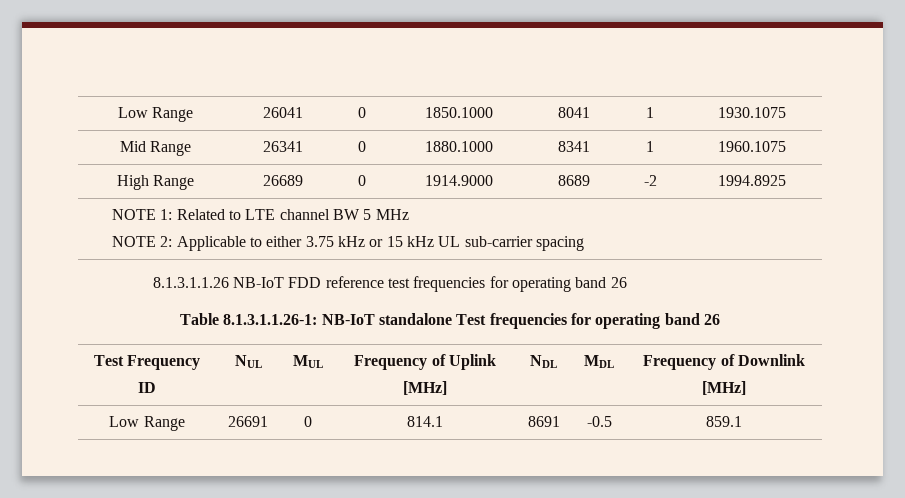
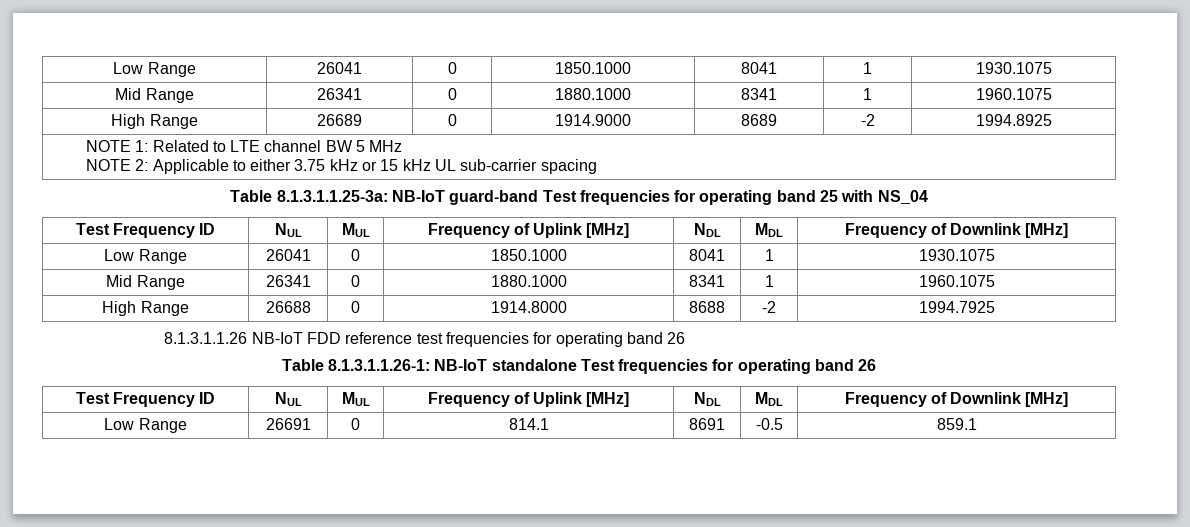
(584, 243) none -> [230,190,928,205] [75,223,216,238] [274,223,302,237] [341,223,370,237] [427,223,630,238] [693,223,721,237] [755,223,783,237] [844,223,1069,238] [104,249,187,264] [265,249,311,261] [351,249,360,261] [490,249,567,261] [689,249,725,261] [764,249,774,261] [918,249,995,261] [106,275,185,290] [265,275,311,287] [351,275,360,287] [490,275,567,287] [689,275,725,287] [764,275,774,287] [918,275,995,287] [102,301,189,316] [265,301,311,313] [351,301,360,313] [490,301,567,313] [689,301,725,313] [762,301,776,313] [918,301,995,313] // Table 8.1.3.1.1.25-3a: NB-IoT guard-band Test frequencies for operating band 25 with NS_04 // Test Frequency ID | NUL | MUL | Frequency of Uplink [MHz] | NDL | MDL | Frequency of Downlink [MHz] // Low Range | 26041 | 0 | 1850.1000 | 8041 | 1 | 1930.1075 // Mid Range | 26341 | 0 | 1880.1000 | 8341 | 1 | 1960.1075 // High Range | 26688 | 0 | 1914.8000 | 8688 | -2 | 1994.7925

